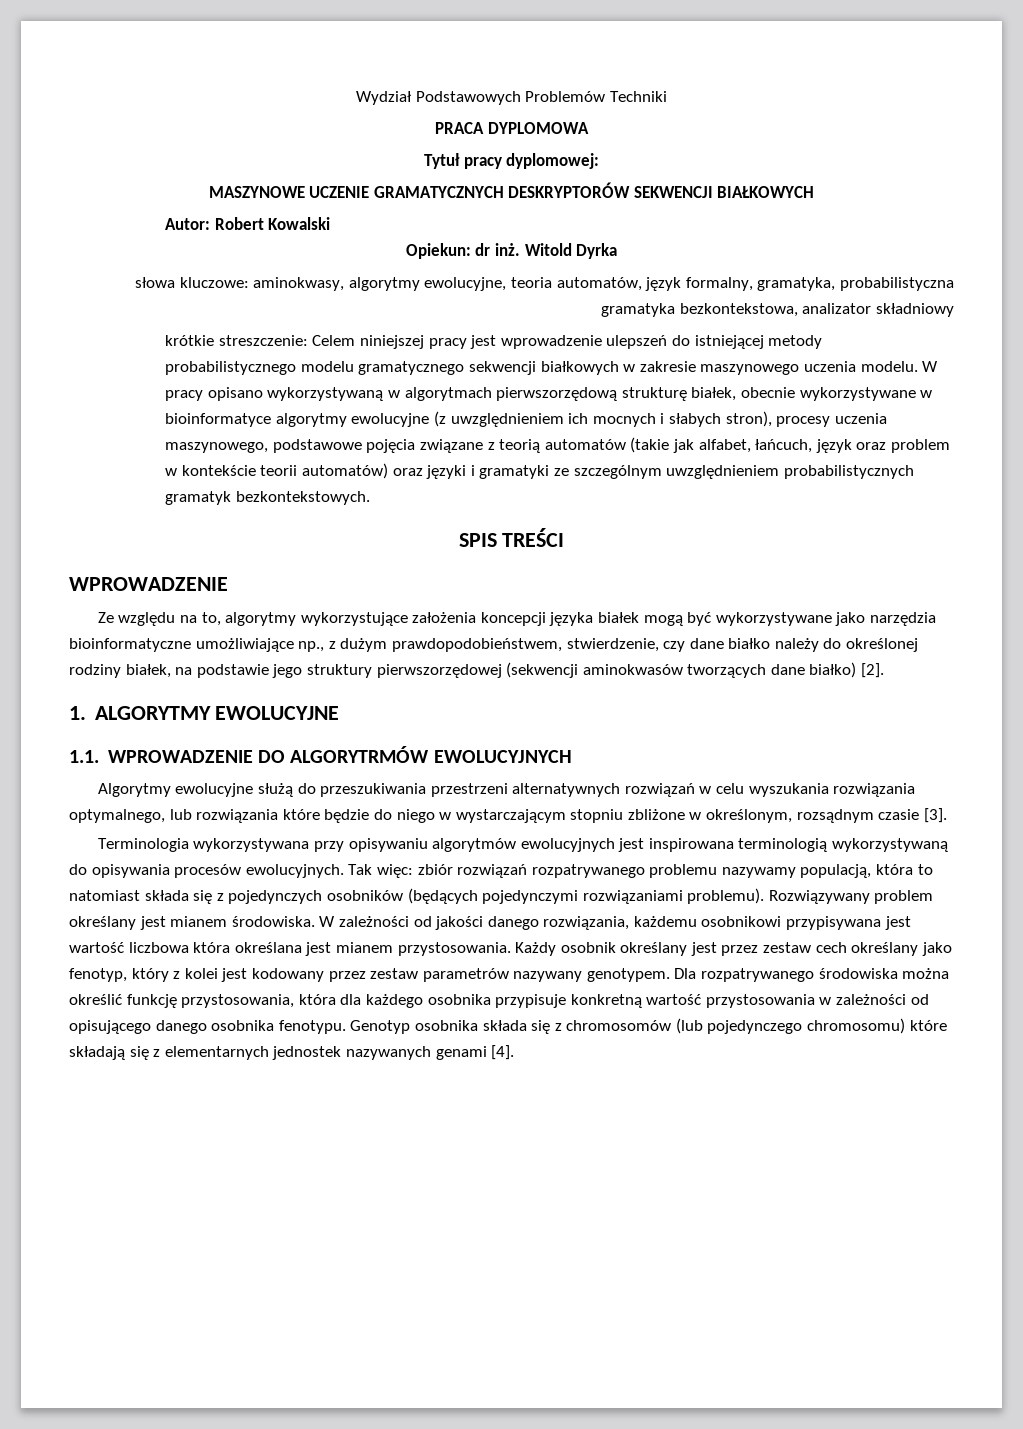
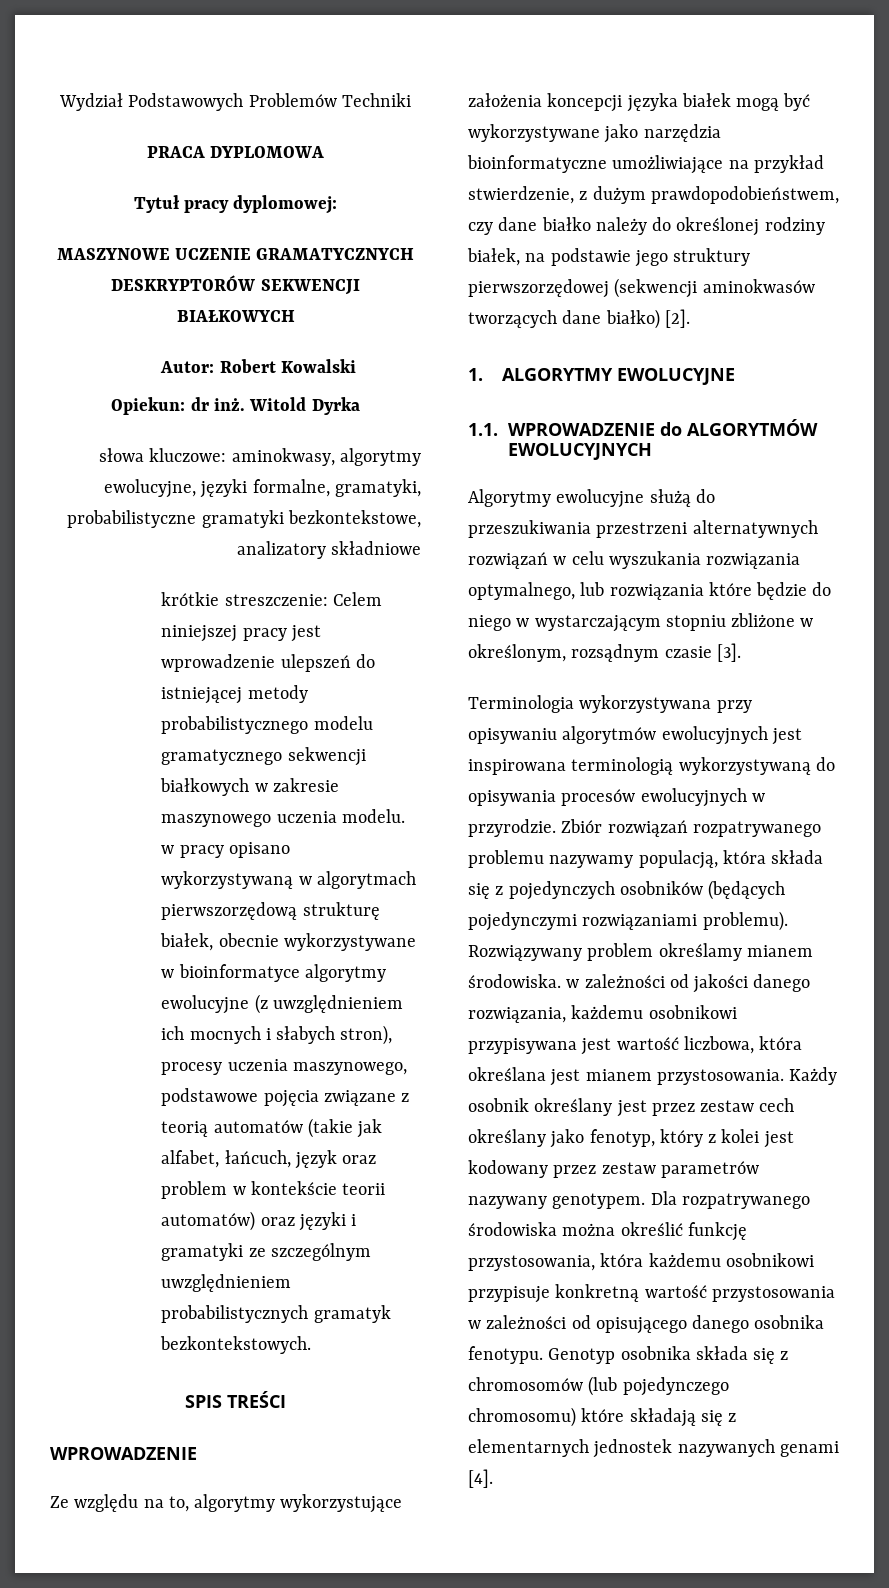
[511,277,954,291] [601,303,955,317] teoria automatów, język formalny, gramatyka, probabilistyczna gramatyka bezkontekstowa, analizator składniowy -> [200,479,421,498] [67,510,421,528] [236,541,421,559] języki formalne, gramatyki, probabilistyczne gramatyki bezkontekstowe, analizatory składniowe
[922,361,939,372] W -> [161,845,175,854] w
[298,641,325,652] np., -> [728,155,824,173] [468,186,574,204] na przykład stwierdzenie,
[566,638,659,652] stwierdzenie, -> (839, 195) none
[257,746,430,763] DO ALGORYTRMÓW -> [659,419,818,436] do ALGORYTMÓW
[245,864,453,878] ewolucyjnych. Tak więc: zbiór -> [640,788,765,807] [468,819,603,837] ewolucyjnych w przyrodzie. Zbiór
[917,864,933,875] [69,890,140,901] to natomiast -> (766, 857) none
[69,916,166,930] określany jest -> [658,943,742,961] określamy
[319,916,336,927] W -> [566,979,580,988] w
[128,942,189,953] liczbowa -> [683,1036,754,1054] liczbowa,
[340,994,491,1008] dla każdego osobnika -> [648,1253,814,1267] każdemu osobnikowi

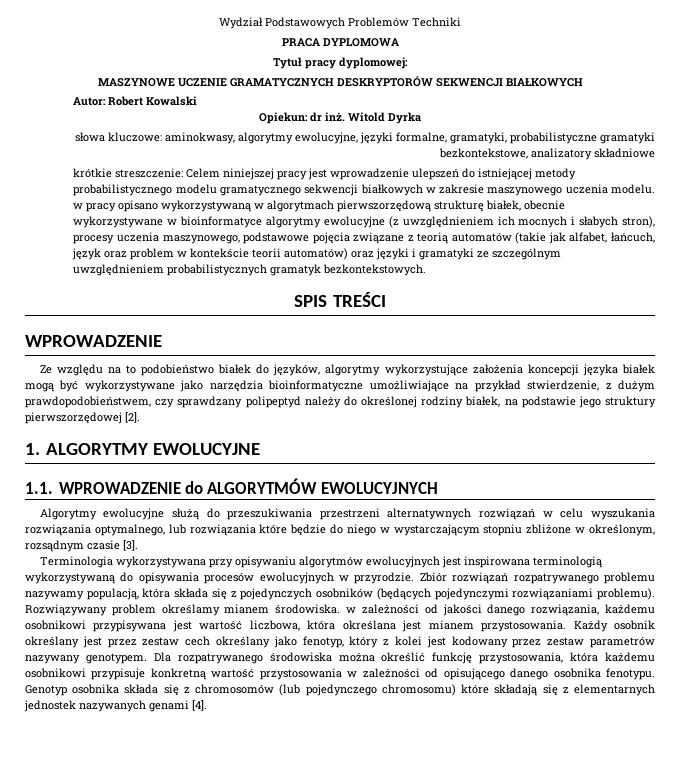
[168,1496,189,1512] to, -> [125,364,321,376] to podobieństwo białek do języków,
[498,217,591,231] dane białko -> [177,396,301,408] sprawdzany polipeptyd
[614,278,815,298] [468,309,660,329] (sekwencji aminokwasów tworzących dane białko) -> (122, 418) none

